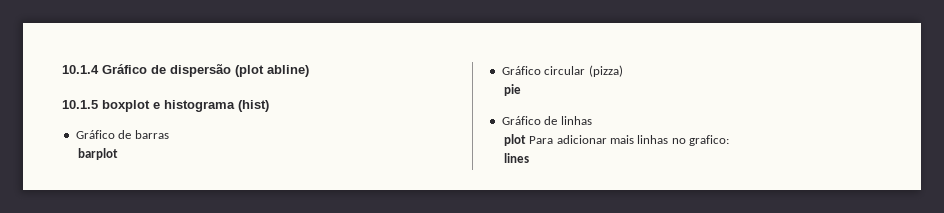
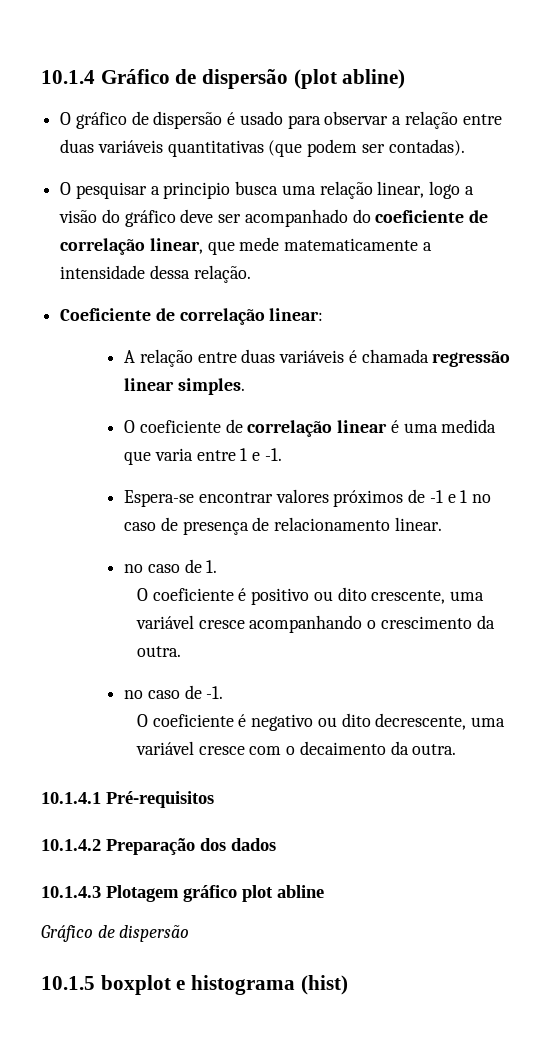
(309, 71) none -> [60,111,502,129] [60,139,465,157] [60,181,474,199] [59,209,489,227] [60,237,432,255] [60,265,251,283] [60,308,324,325] [124,349,511,367] [124,378,245,395] [124,419,497,437] [124,448,282,465] [124,489,492,507] [124,517,442,535] [124,559,218,573] [136,587,485,605] [135,615,495,633] [136,646,181,657] [124,685,224,699] [136,713,506,731] [135,741,457,755] [41,791,214,808] [41,838,276,855] [41,885,324,902] [41,924,190,942] // O gráfico de dispersão é usado para observar a relação entre duas variáveis quantitativas (que podem ser contadas). // O pesquisar a principio busca uma relação linear, logo a visão do gráfico deve ser acompanhado do coeficiente de correlação linear, que mede matematicamente a intensidade dessa relação. // Coeficiente de correlação linear: // A relação entre duas variáveis é chamada regressão linear simples. // O coeficiente de correlação linear é uma medida que varia entre 1 e -1. // Espera-se encontrar valores próximos de -1 e 1 no caso de presença de relacionamento linear. // no caso de 1. // O coeficiente é positivo ou dito crescente, uma variável cresce acompanhando o crescimento da outra. // no caso de -1. // O coeficiente é negativo ou dito decrescente, uma variável cresce com o decaimento da outra. // 10.1.4.1 Pré-requisitos // 10.1.4.2 Preparação dos dados // 10.1.4.3 Plotagem gráfico plot abline // Gráfico de dispersão
[75,130,169,139] [77,148,118,160] [501,65,623,77] [503,84,521,96] [501,116,592,125] [503,134,730,146] [503,153,529,163] // Gráfico de barras // barplot // Gráfico circular (pizza) // pie // Gráfico de linhas // plot Para adicionar mais linhas no grafico: // lines -> (348, 985) none

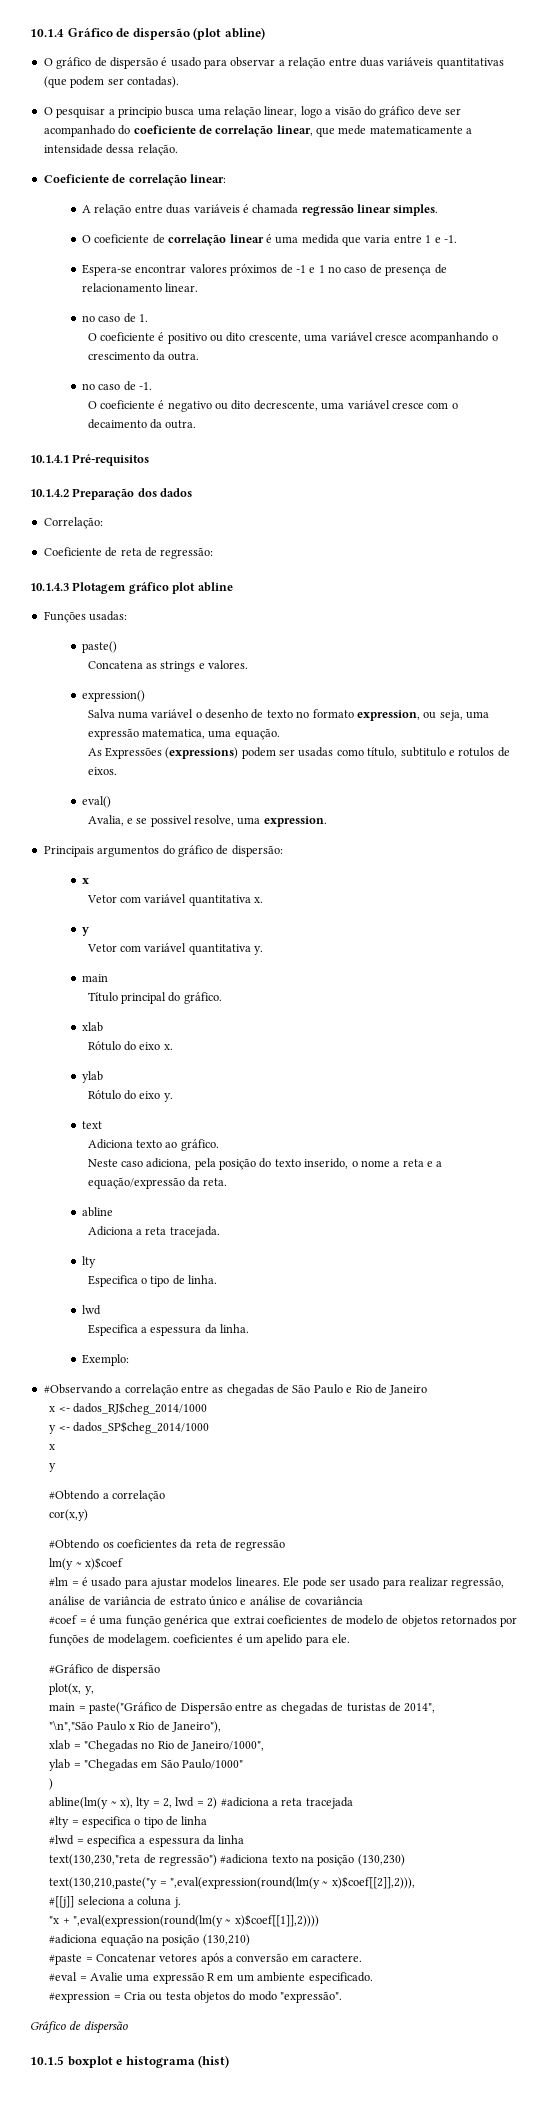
(276, 844) none -> [43,517,103,529] [43,547,214,559] // Correlação: // Coeficiente de reta de regressão:
(324, 891) none -> [43,611,128,623] [82,641,118,653] [87,660,249,672] [82,690,146,702] [87,709,490,721] [87,728,280,740] [87,747,510,759] [87,767,117,775] [82,796,112,808] [87,815,327,827] [43,845,283,857] [82,878,90,884] [86,894,264,906] [82,927,90,936] [86,943,264,955] [82,974,109,982] [87,992,222,1004] [82,1022,104,1032] [87,1041,173,1051] [82,1071,104,1083] [87,1090,173,1102] [82,1121,103,1129] [87,1139,219,1151] [87,1158,443,1170] [87,1177,228,1189] [82,1207,114,1217] [87,1226,220,1238] [82,1256,97,1268] [87,1275,218,1287] [82,1305,102,1315] [87,1324,250,1336] [82,1354,130,1366] [43,1384,428,1396] [49,1402,207,1415] [49,1421,209,1434] [49,1444,56,1450] [49,1463,57,1472] [49,1490,165,1502] [49,1509,89,1521] [49,1539,286,1551] [49,1557,123,1570] [49,1577,505,1589] [49,1595,363,1606] [49,1615,518,1627] [49,1634,351,1646] [49,1664,160,1676] [49,1683,94,1695] [49,1702,436,1714] [49,1720,222,1733] [49,1740,265,1752] [49,1759,244,1771] [49,1778,54,1790] [49,1797,353,1809] [49,1816,208,1828] [49,1835,245,1847] [49,1854,405,1866] [49,1876,415,1889] [49,1896,181,1908] [49,1914,319,1927] [49,1934,250,1946] [49,1953,363,1965] [49,1972,373,1984] [49,1991,343,2003] // Funções usadas: // paste() // Concatena as strings e valores. // expression() // Salva numa variável o desenho de texto no formato expression, ou seja, uma expressão matematica, uma equação. // As Expressões (expressions) podem ser usadas como título, subtitulo e rotulos de eixos. // eval() // Avalia, e se possivel resolve, uma expression. // Principais argumentos do gráfico de dispersão: // x // Vetor com variável quantitativa x. // y // Vetor com variável quantitativa y. // main // Título principal do gráfico. // xlab // Rótulo do eixo x. // ylab // Rótulo do eixo y. // text // Adiciona texto ao gráfico. // Neste caso adiciona, pela posição do texto inserido, o nome a reta e a equação/expressão da reta. // abline // Adiciona a reta tracejada. // lty // Especifica o tipo de linha. // lwd // Especifica a espessura da linha. // Exemplo: // #Observando a correlação entre as chegadas de São Paulo e Rio de Janeiro // x <- dados_RJ$cheg_2014/1000 // y <- dados_SP$cheg_2014/1000 // x // y // #Obtendo a correlação // cor(x,y) // #Obtendo os coeficientes da reta de regressão // lm(y ~ x)$coef // #lm = é usado para ajustar modelos lineares. Ele pode ser usado para realizar regressão, análise de variância de estrato único e análise de covariância // #coef = é uma função genérica que extrai coeficientes de modelo de objetos retornados por funções de modelagem. coeficientes é um apelido para ele. // #Gráfico de dispersão // plot(x, y, // main = paste("Gráfico de Dispersão entre as chegadas de turistas de 2014", // "\n","São Paulo x Rio de Janeiro"), // xlab = "Chegadas no Rio de Janeiro/1000", // ylab = "Chegadas em São Paulo/1000" // ) // abline(lm(y ~ x), lty = 2, lwd = 2) #adiciona a reta tracejada // #lty = especifica o tipo de linha // #lwd = especifica a espessura da linha // text(130,230,"reta de regressão") #adiciona texto na posição (130,230) // text(130,210,paste("y = ",eval(expression(round(lm(y ~ x)$coef[[2]],2))), // #[[j]] seleciona a coluna j. // "x + ",eval(expression(round(lm(y ~ x)$coef[[1]],2)))) // #adiciona equação na posição (130,210) // #paste = Concatenar vetores após a conversão em caractere. // #eval = Avalie uma expressão R em um ambiente especificado. // #expression = Cria ou testa objetos do modo "expressão".

